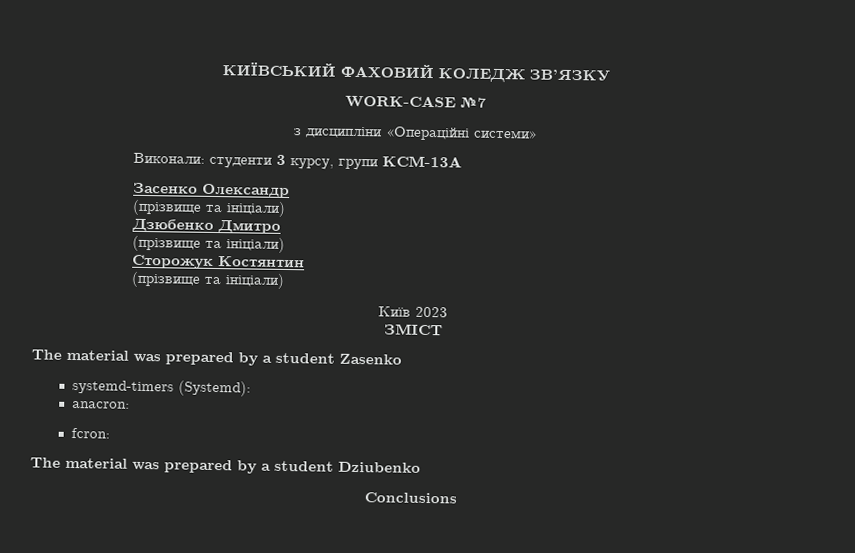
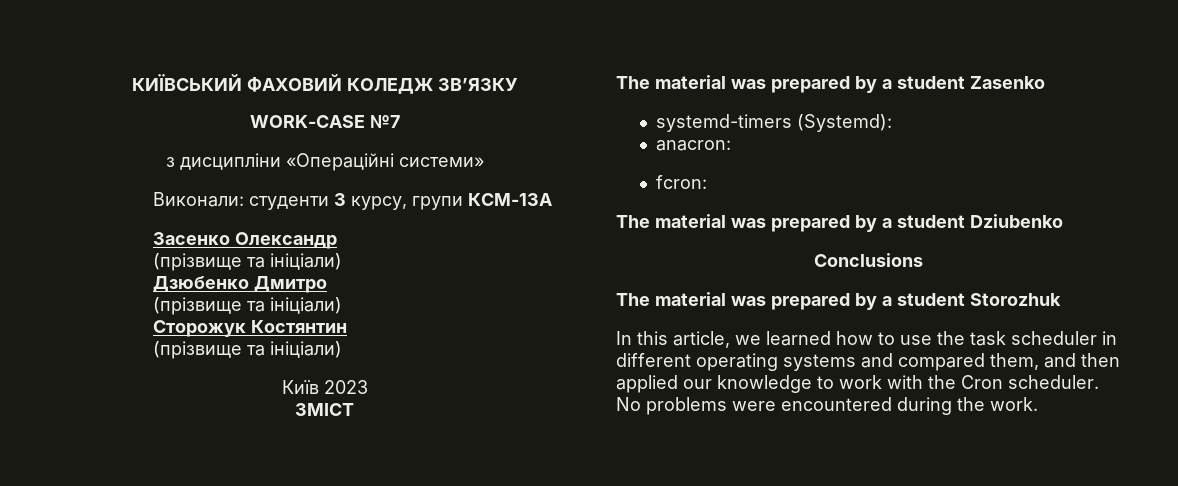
(457, 498) none -> [616,292,1061,310] [616,331,1117,348] [616,353,1120,371] [616,375,1099,393] [616,397,1038,415] // The material was prepared by a student Storozhuk // In this article, we learned how to use the task scheduler in different operating systems and compared them, and then applied our knowledge to work with the Cron scheduler. No problems were encountered during the work.

